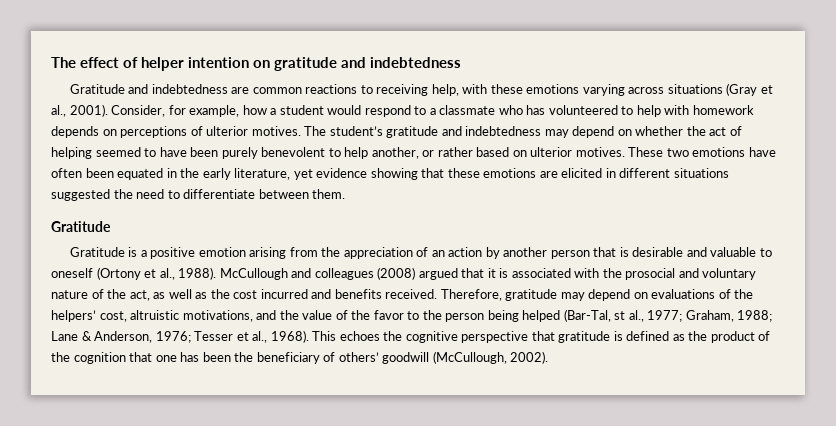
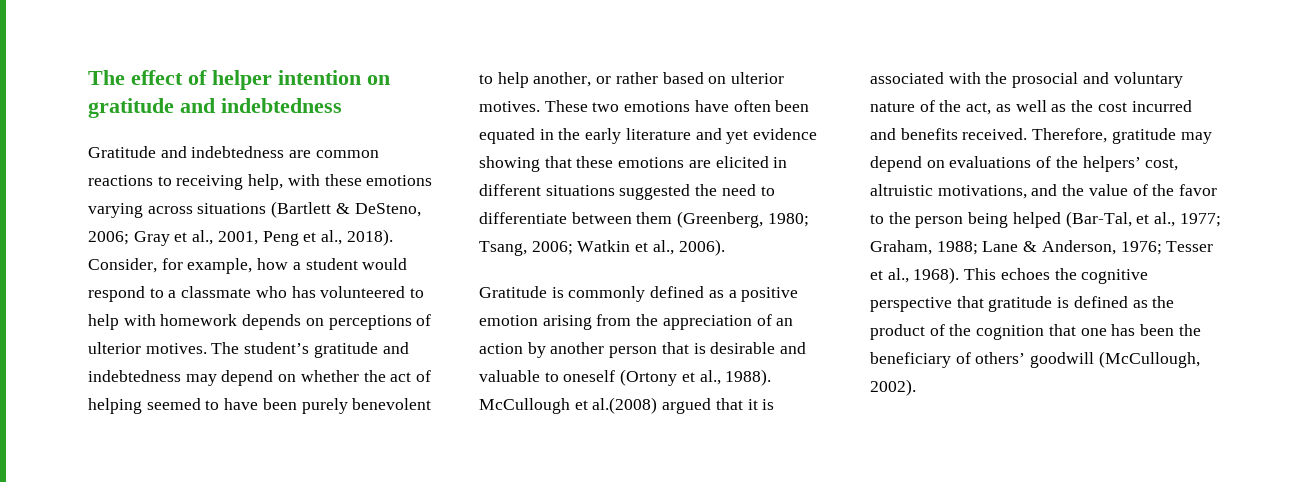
[726,83,773,96] [51,104,108,117] (Gray et al., 2001). -> [271,201,421,218] [88,229,393,246] (Bartlett & DeSteno, 2006; Gray et al., 2001, Peng et al., 2018).
[234,168,291,180] literature, -> [625,128,722,140] literature and
[312,189,346,199] [51,221,111,232] them. // Gratitude -> [636,211,809,228] [479,239,725,256] them (Greenberg, 1980; Tsang, 2006; Watkin et al., 2006).
(138, 252) none -> [568,286,724,302] commonly defined as
[291,267,416,280] and colleagues (2008) -> [574,397,658,414] et al.(2008)
[614,311,626,320] st -> [1136,214,1150,224] et

